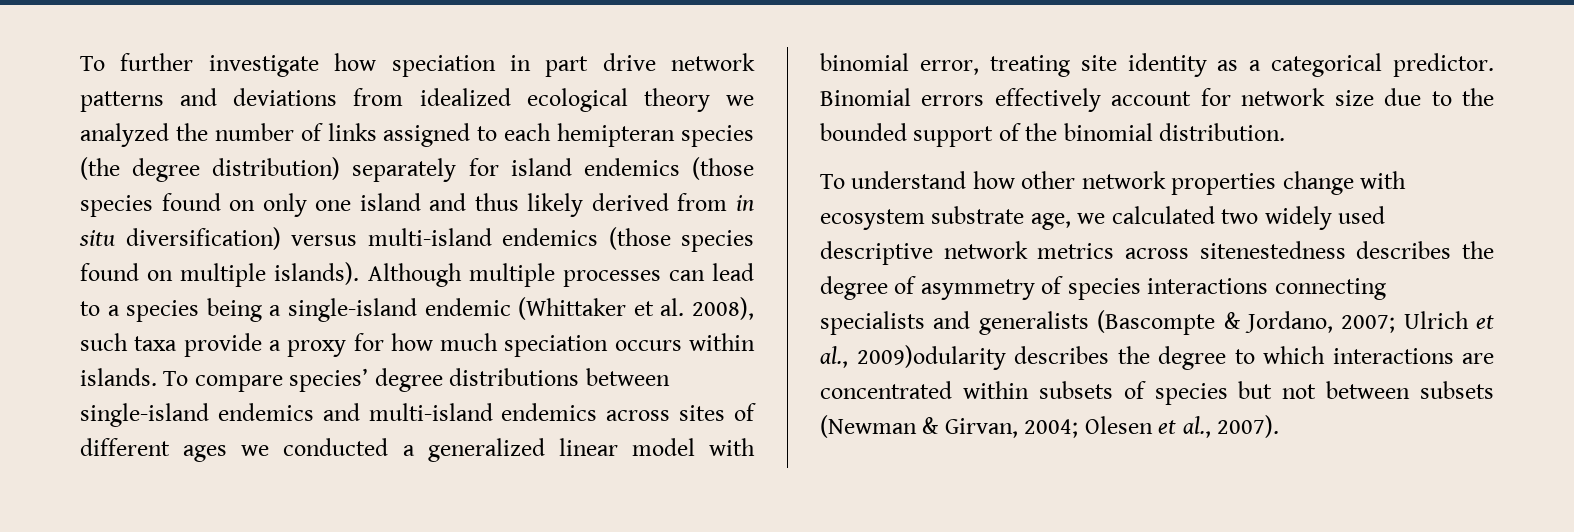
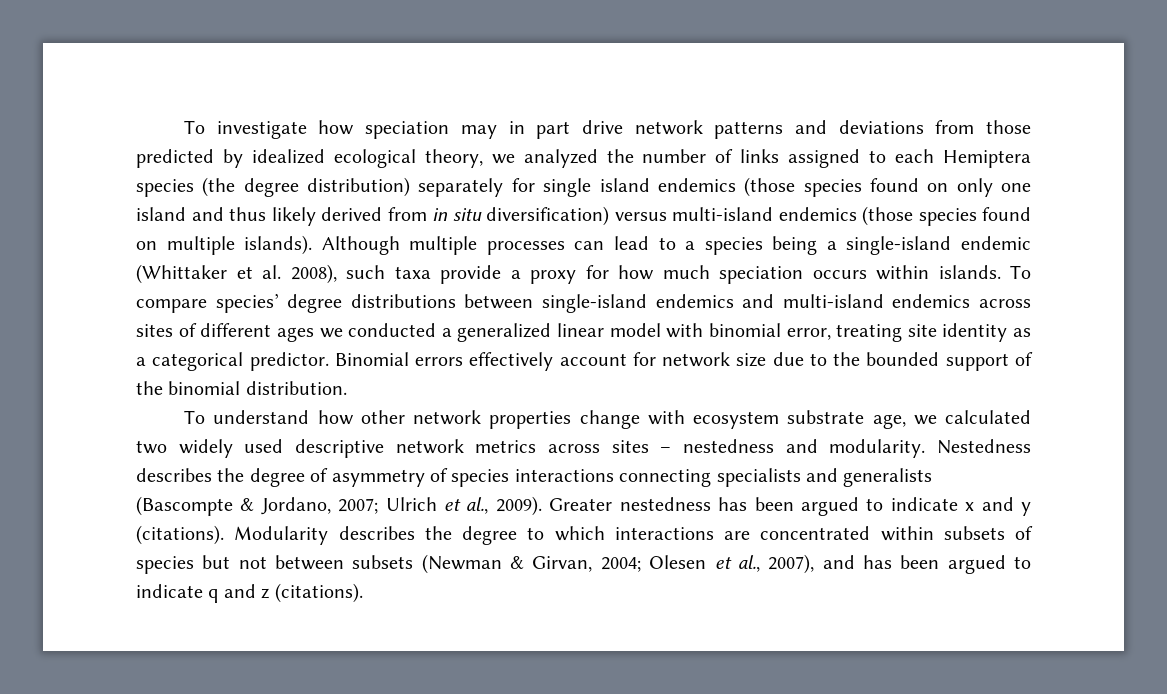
[80,53,194,71] To further -> [184,120,206,134] To
(496, 66) none -> [460,125,497,139] may
(404, 97) none -> [985,120,1031,134] [136,149,243,168] those predicted by
[643,88,710,112] theory -> [424,149,483,168] theory,
[557,123,676,147] hemipteran -> [943,150,1032,168] Hemiptera
(499, 167) none -> [543,178,592,197] single
[1199,241,1346,259] sitenestedness -> [611,439,1031,458] sites – nestedness and modularity. Nestedness
[856,345,1006,370] 2009)odularity -> [495,496,1031,516] [136,525,329,545] 2009). Greater nestedness has been argued to indicate x and y (citations). Modularity
[1217,415,1280,438] 2007). -> [768,554,1032,574] [136,583,363,603] 2007), and has been argued to indicate q and z (citations).

